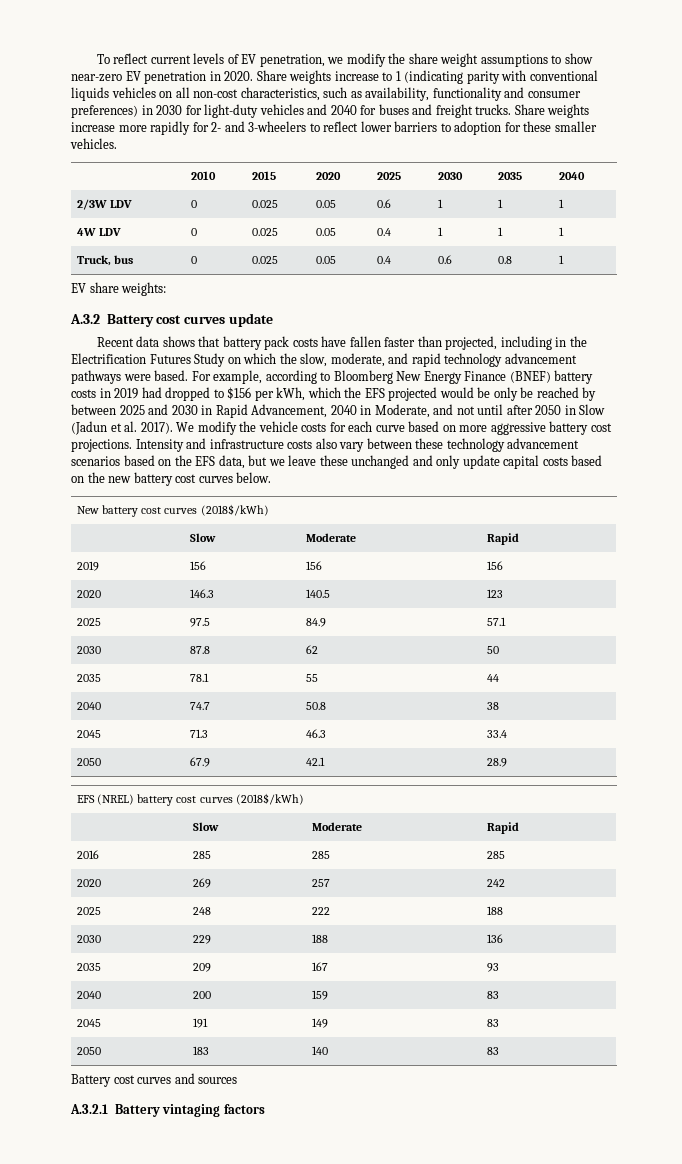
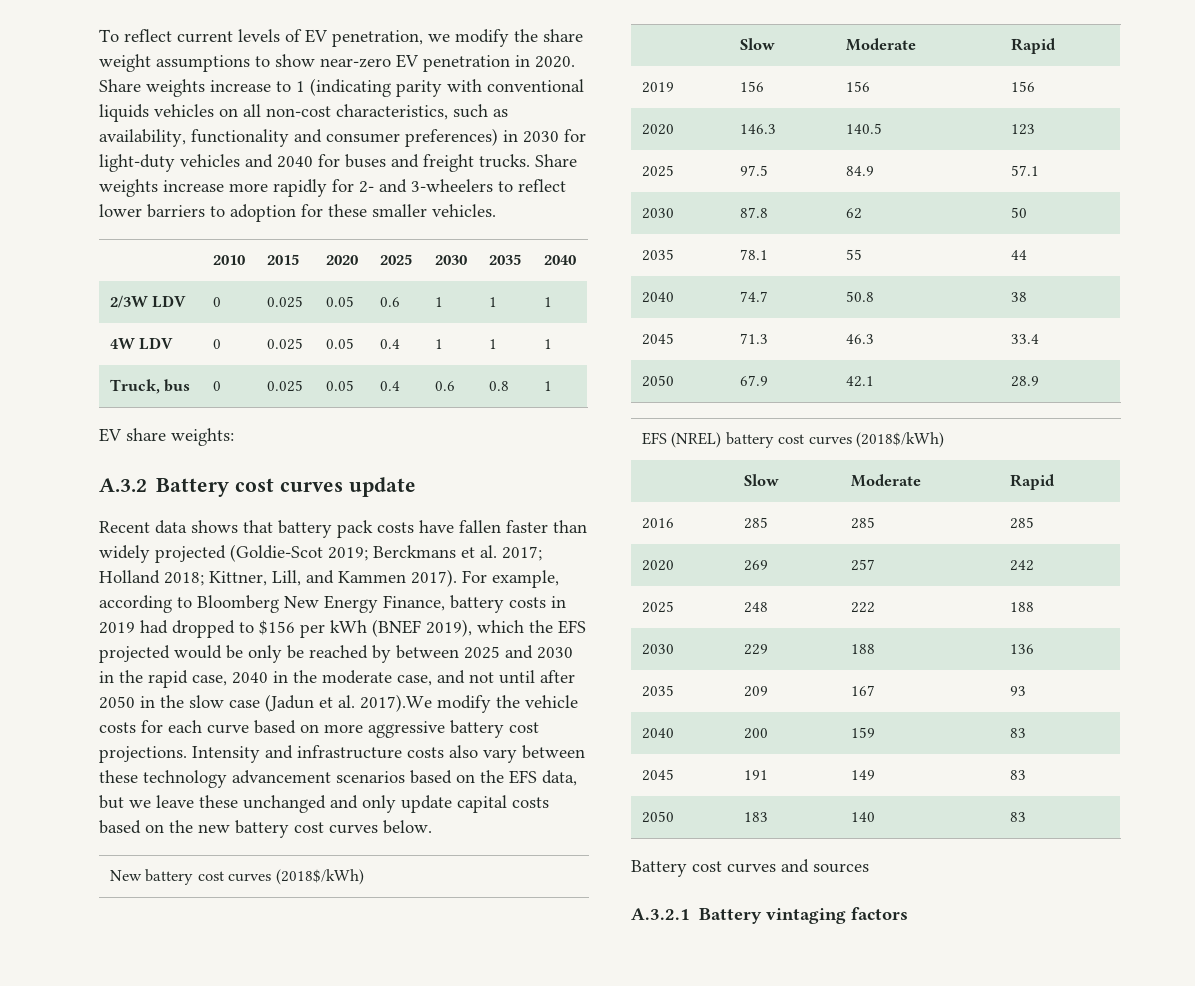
[445,336,587,350] [71,353,577,367] [71,370,189,384] projected, including in the Electrification Futures Study on which the slow, moderate, and rapid technology advancement pathways were based. -> [99,544,542,563] [99,569,457,587] widely projected (Goldie-Scot 2019; Berckmans et al. 2017; Holland 2018; Kittner, Lill, and Kammen 2017).
[464,371,551,383] Finance (BNEF) -> [383,595,445,611] Finance,
[276,387,306,401] kWh, -> [330,619,472,637] kWh (BNEF 2019),
[215,404,430,418] Rapid Advancement, 2040 in Moderate, -> [119,670,432,688] the rapid case, 2040 in the moderate case,
[579,404,606,415] Slow -> [160,695,260,708] the slow case
[140,422,195,434] 2017). We -> [360,694,432,712] 2017).We

